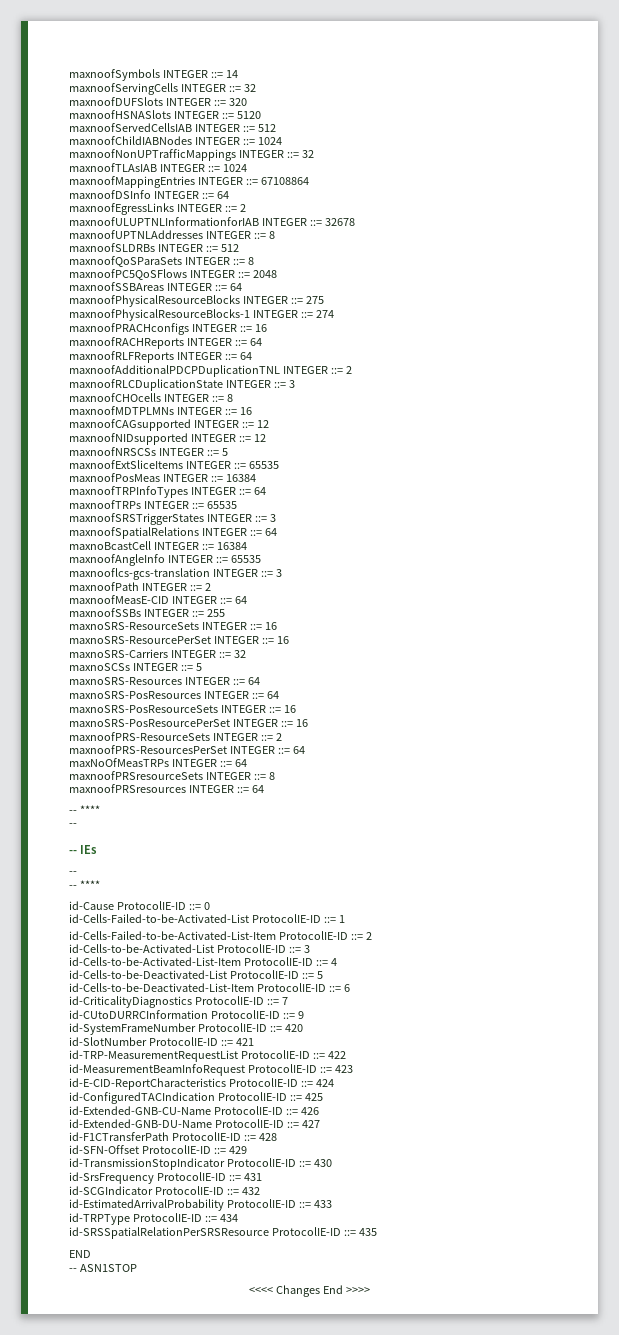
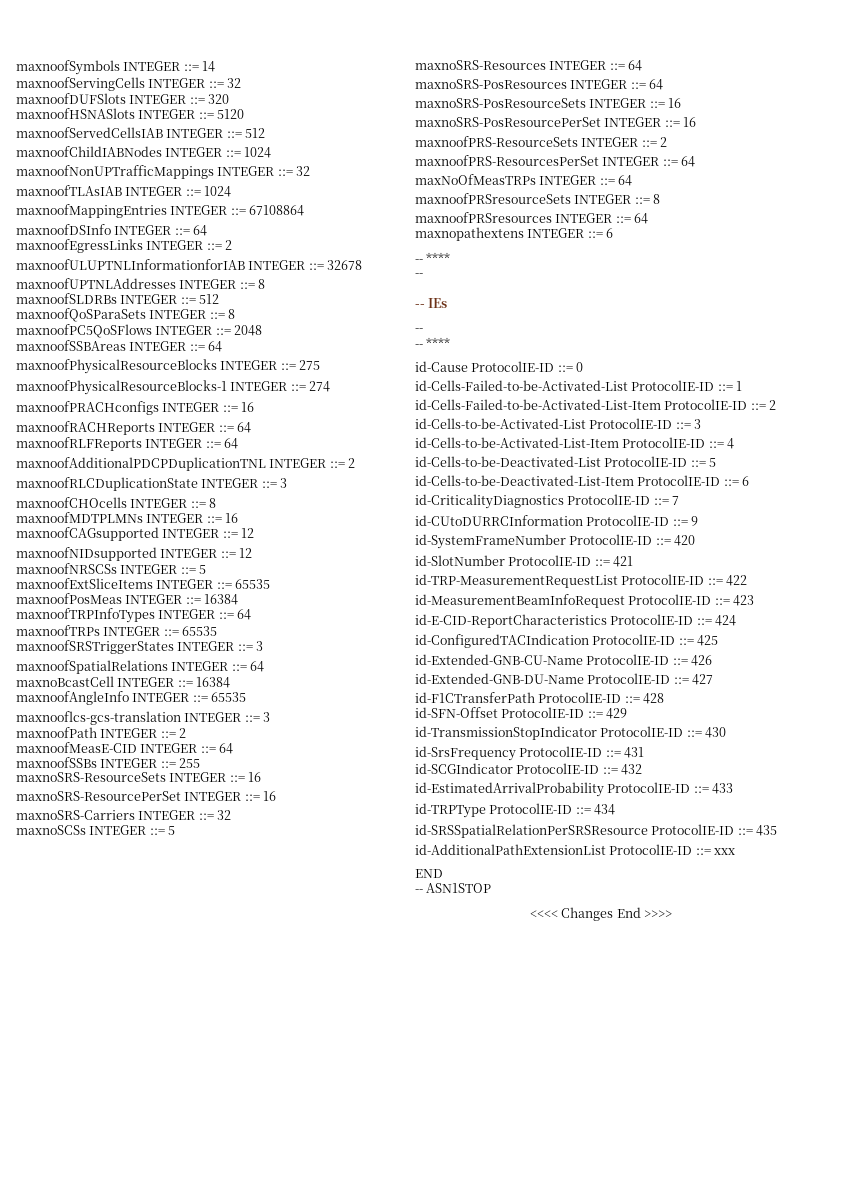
(264, 789) none -> [415,227,614,241] // maxnopathextens INTEGER ::= 6
(377, 1232) none -> [415,844,736,855] // id-AdditionalPathExtensionList ProtocolIE-ID ::= xxx

